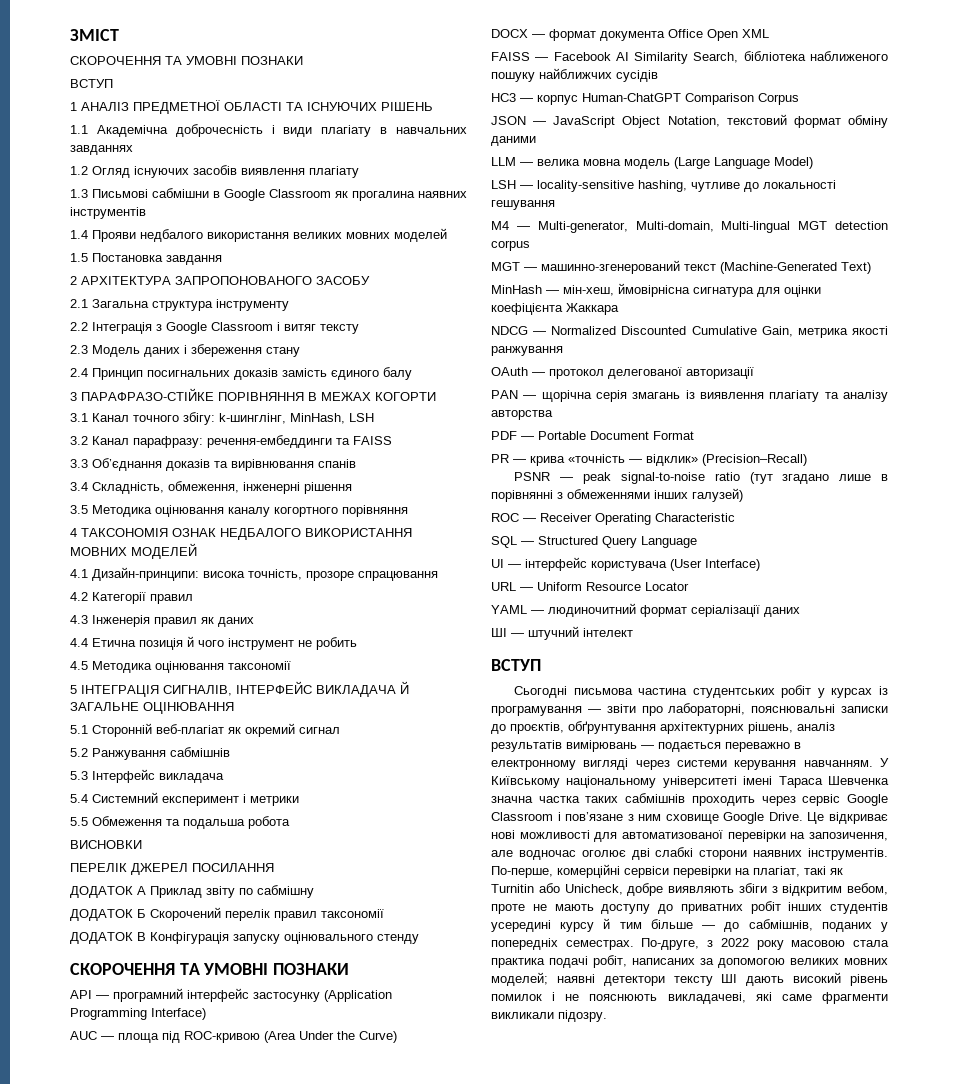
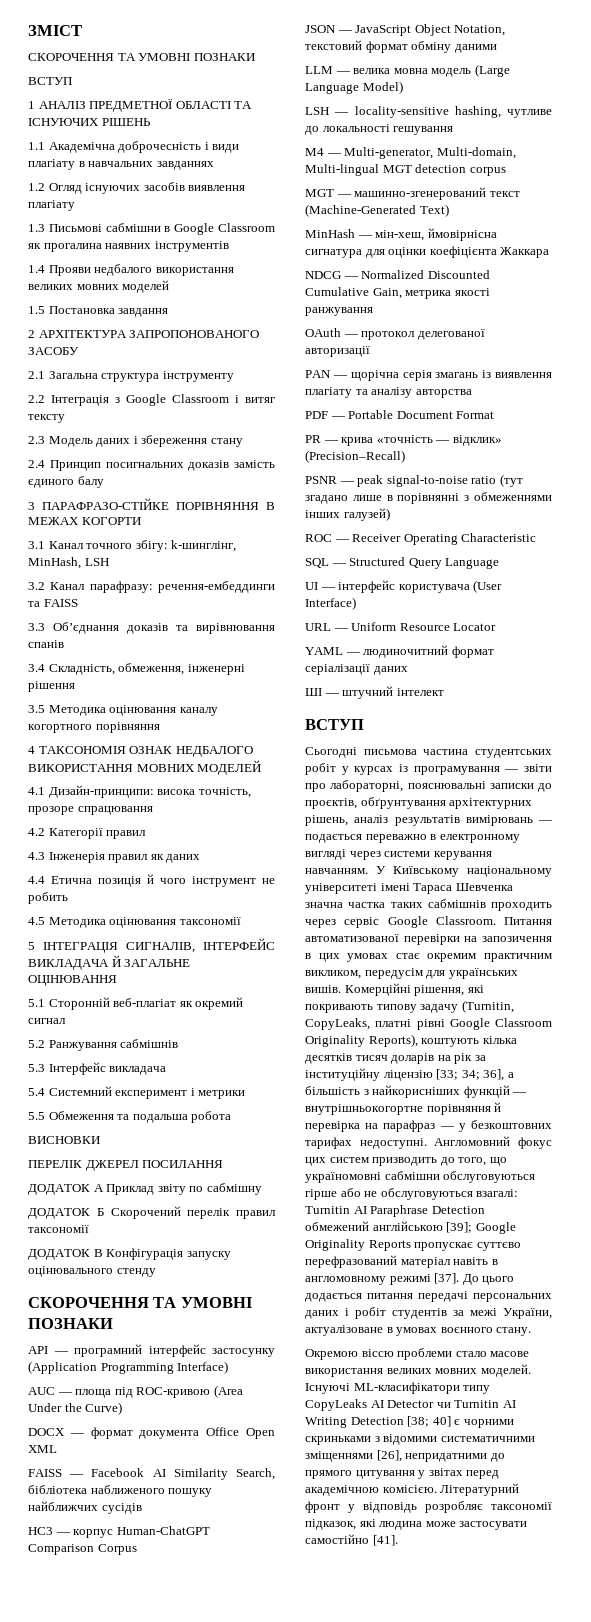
[491,812,888,824] [491,830,888,842] [491,847,888,860] [491,864,843,878] [491,883,888,896] [491,901,888,914] [491,918,888,932] [491,938,889,950] [491,955,888,968] [491,972,888,986] [491,992,888,1004] [491,1010,607,1022] Classroom і пов’язане з ним сховище Google Drive. Це відкриває нові можливості для автоматизованої перевірки на запозичення, але водночас оголює дві слабкі сторони наявних інструментів. По-перше, комерційні сервіси перевірки на плагіат, такі як Turnitin або Unicheck, добре виявляють збіги з відкритим вебом, проте не мають доступу до приватних робіт інших студентів усередині курсу й тим більше — до сабмішнів, поданих у попередніх семестрах. По-друге, з 2022 року масовою стала практика подачі робіт, написаних за допомогою великих мовних моделей; наявні детектори тексту ШІ дають високий рівень помилок і не пояснюють викладачеві, які саме фрагменти викликали підозру. -> [435,916,552,925] [305,934,552,945] [305,953,552,962] [305,968,518,979] [305,983,484,996] [305,1000,514,1013] [305,1018,552,1030] [305,1034,517,1047] [305,1053,486,1064] [305,1068,514,1081] [305,1085,528,1098] [305,1102,502,1115] [305,1120,552,1132] [305,1136,552,1149] [305,1157,507,1166] [305,1171,536,1183] [305,1188,519,1200] [305,1205,485,1217] [305,1221,516,1234] [305,1239,521,1251] [305,1255,498,1268] [305,1273,515,1285] [305,1291,552,1302] [305,1307,552,1319] [305,1325,532,1336] [305,1348,530,1360] [305,1364,531,1377] [305,1382,491,1394] [305,1399,516,1411] [305,1416,514,1428] [305,1434,535,1445] [305,1450,505,1462] [305,1468,500,1479] [305,1483,520,1496] [305,1501,552,1513] [305,1519,528,1530] [305,1534,398,1546] Classroom. Питання автоматизованої перевірки на запозичення в цих умовах стає окремим практичним викликом, передусім для українських вишів. Комерційні рішення, які покривають типову задачу (Turnitin, CopyLeaks, платні рівні Google Classroom Originality Reports), коштують кілька десятків тисяч доларів на рік за інституційну ліцензію [33; 34; 36], а більшість з найкорисніших функцій — внутрішньокогортне порівняння й перевірка на парафраз — у безкоштовних тарифах недоступні. Англомовний фокус цих систем призводить до того, що україномовні сабмішни обслуговуються гірше або не обслуговуються взагалі: Turnitin AI Paraphrase Detection обмежений англійською [39]; Google Originality Reports пропускає суттєво перефразований матеріал навіть в англомовному режимі [37]. До цього додається питання передачі персональних даних і робіт студентів за межі України, актуалізоване в умовах воєнного стану. // Окремою віссю проблеми стало масове використання великих мовних моделей. Існуючі ML-класифікатори типу CopyLeaks AI Detector чи Turnitin AI Writing Detection [38; 40] є чорними скриньками з відомими систематичними зміщеннями [26], непридатними до прямого цитування у звітах перед академічною комісією. Літературний фронт у відповідь розробляє таксономії підказок, які людина може застосувати самостійно [41].

